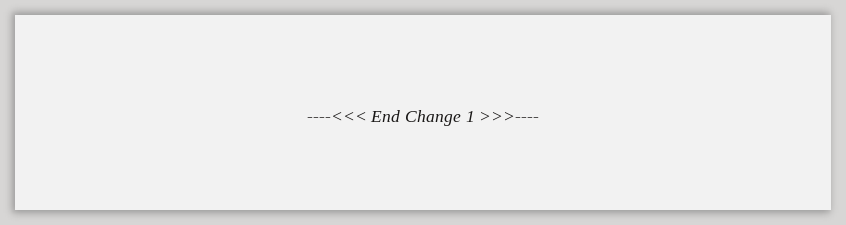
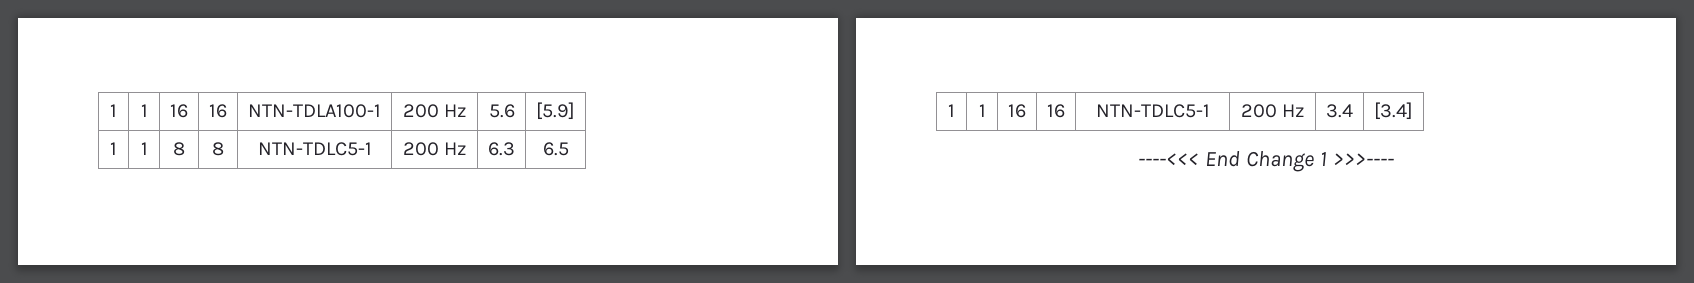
(306, 116) none -> [110,104,117,117] [140,104,148,117] [170,104,188,118] [209,104,227,118] [248,104,381,118] [402,104,467,118] [488,104,515,118] [536,102,575,120] [110,142,117,155] [140,142,148,155] [173,142,185,156] [212,142,224,156] [257,142,372,156] [402,142,467,156] [488,142,515,156] [542,142,569,156] [948,104,955,117] [978,104,986,117] [1008,104,1026,118] [1047,104,1065,118] [1095,104,1210,118] [1240,104,1305,118] [1326,104,1353,118] [1374,102,1413,120] 1 | 1 | 16 | 16 | NTN-TDLA100-1 | 200 Hz | 5.6 | [5.9] // 1 | 1 | 8 | 8 | NTN-TDLC5-1 | 200 Hz | 6.3 | 6.5 // 1 | 1 | 16 | 16 | NTN-TDLC5-1 | 200 Hz | 3.4 | [3.4] //

